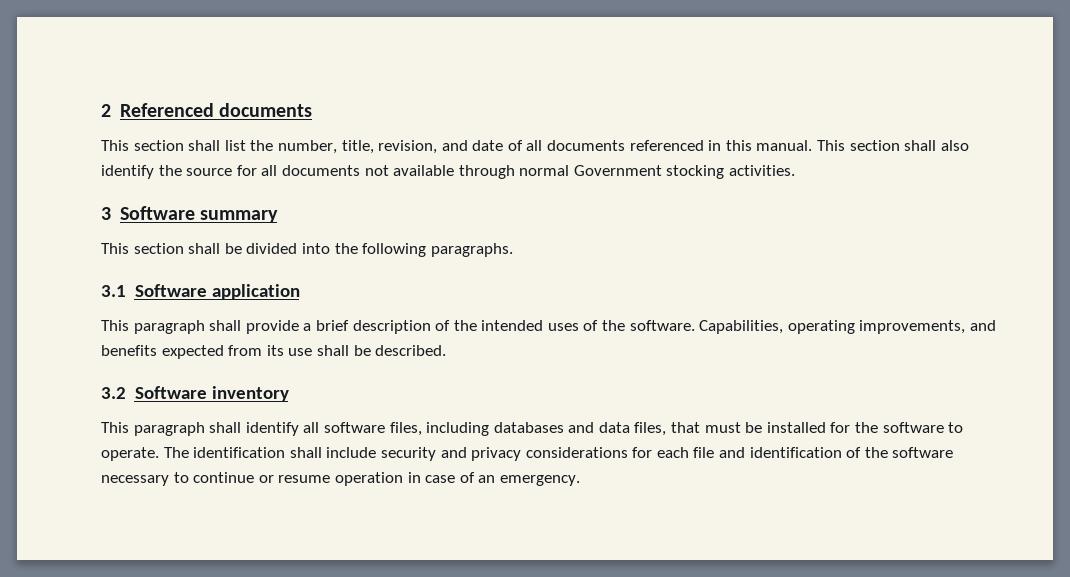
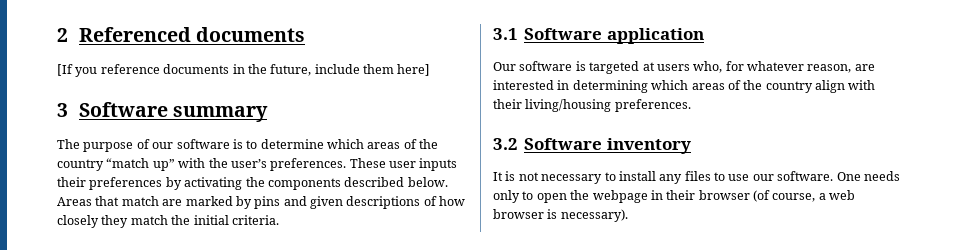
[101,140,969,154] [101,165,796,179] [101,206,279,223] [101,243,513,257] [101,284,300,300] [101,320,997,334] [101,345,447,359] [101,386,289,402] [101,422,964,436] [101,447,954,461] [101,472,580,486] This section shall list the number, title, revision, and date of all documents referenced in this manual. This section shall also identify the source for all documents not available through normal Government stocking activities. // 3 Software summary // This section shall be divided into the following paragraphs. // 3.1 Software application // This paragraph shall provide a brief description of the intended uses of the software. Capabilities, operating improvements, and benefits expected from its use shall be described. // 3.2 Software inventory // This paragraph shall identify all software files, including databases and data files, that must be installed for the software to operate. The identification shall include security and privacy considerations for each file and identification of the software necessary to continue or resume operation in case of an emergency. -> [57,64,431,77] [57,102,269,122] [57,139,439,152] [57,158,458,171] [57,177,448,190] [57,196,466,209] [57,215,279,228] [493,28,704,44] [493,61,875,74] [493,80,876,93] [493,99,691,112] [493,138,691,154] [493,171,900,184] [493,190,856,203] [493,209,628,222] [If you reference documents in the future, include them here] // 3 Software summary // The purpose of our software is to determine which areas of the country “match up” with the user’s preferences. These user inputs their preferences by activating the components described below. Areas that match are marked by pins and given descriptions of how closely they match the initial criteria. // 3.1 Software application // Our software is targeted at users who, for whatever reason, are interested in determining which areas of the country align with their living/housing preferences. // 3.2 Software inventory // It is not necessary to install any files to use our software. One needs only to open the webpage in their browser (of course, a web browser is necessary).

